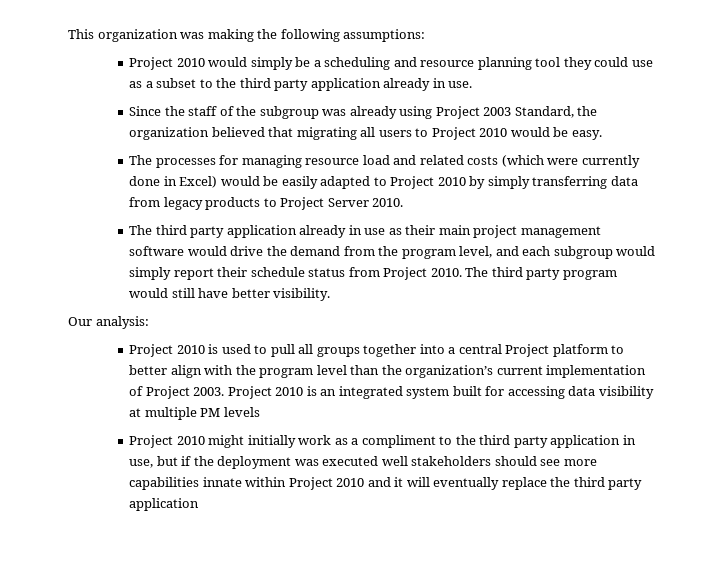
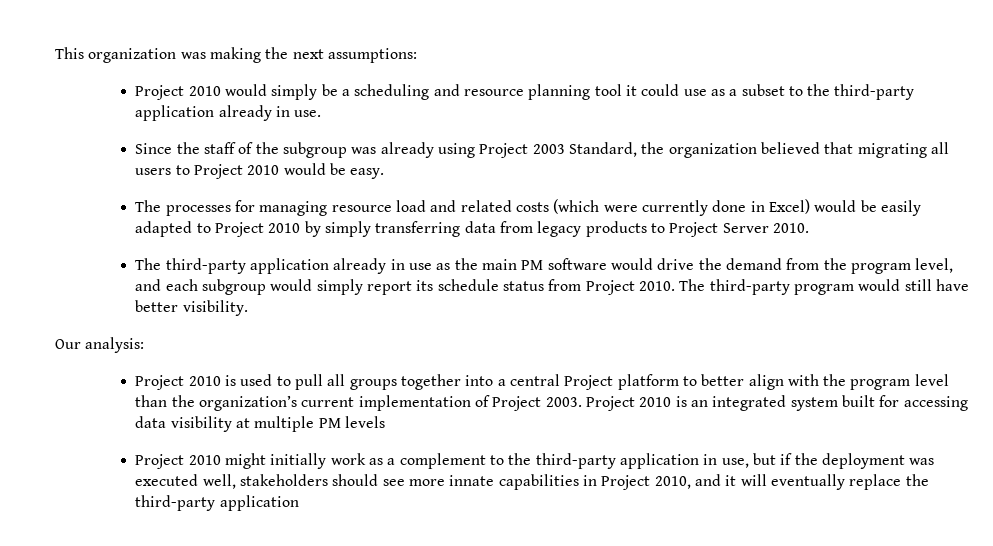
[280,29,340,42] following -> [292,49,324,59] next
[563,57,592,70] they -> [625,85,637,96] it
[239,78,309,91] third party -> [834,84,915,100] third-party
[155,225,225,238] third party -> [165,258,246,274] third-party
[405,225,601,238] their main project management -> [454,258,544,270] the main PM
[217,267,248,277] their -> [416,280,434,291] its
[491,267,561,280] third party -> [709,279,790,295] third-party
[361,435,548,448] compliment to the third party -> [399,453,616,469] complement to the third-party
[381,456,408,466] well -> [202,474,236,489] well,
[129,477,365,490] capabilities innate within Project 2010 -> [449,474,691,490] innate capabilities in Project 2010,
[573,477,643,490] third party -> [135,495,216,511] third-party

